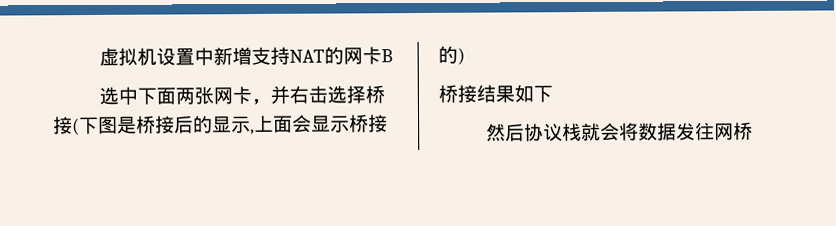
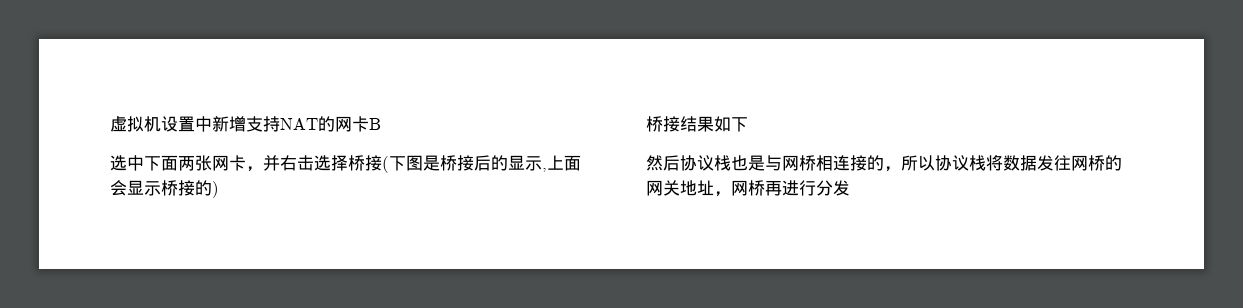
[581,121,754,142] 就会将数据发往网桥 -> [731,155,1122,172] [646,180,850,197] 也是与网桥相连接的，所以协议栈将数据发往网桥的网关地址，网桥再进行分发

